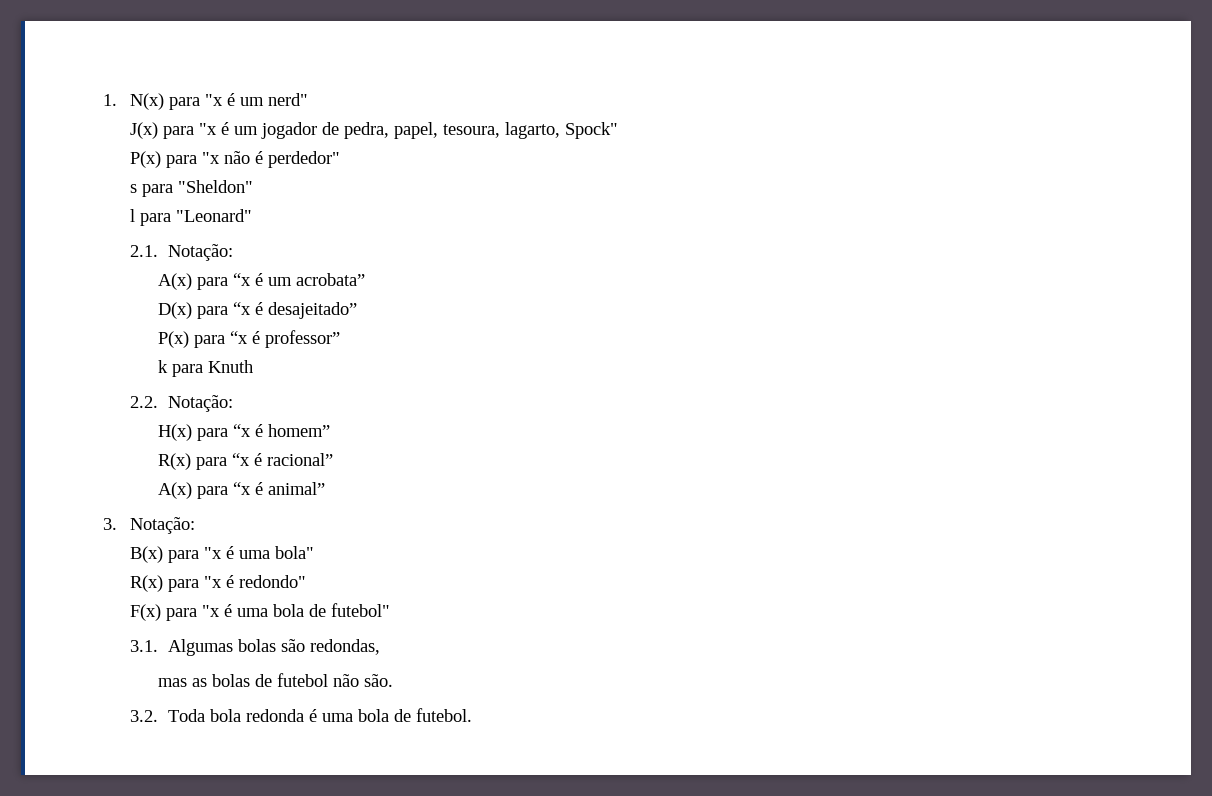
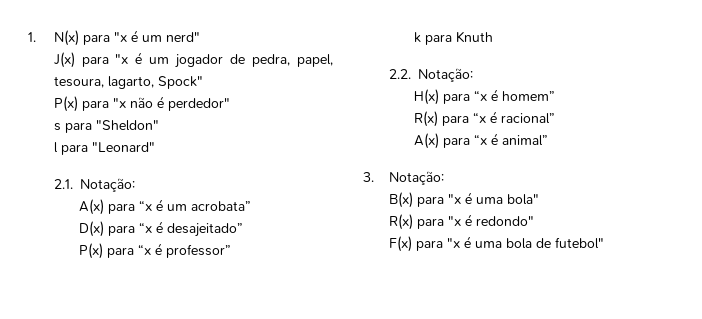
[130,639,380,656] [157,673,393,687] [130,708,472,722] // 3.1. Algumas bolas são redondas, // mas as bolas de futebol não são. // 3.2. Toda bola redonda é uma bola de futebol. -> (604, 243) none

